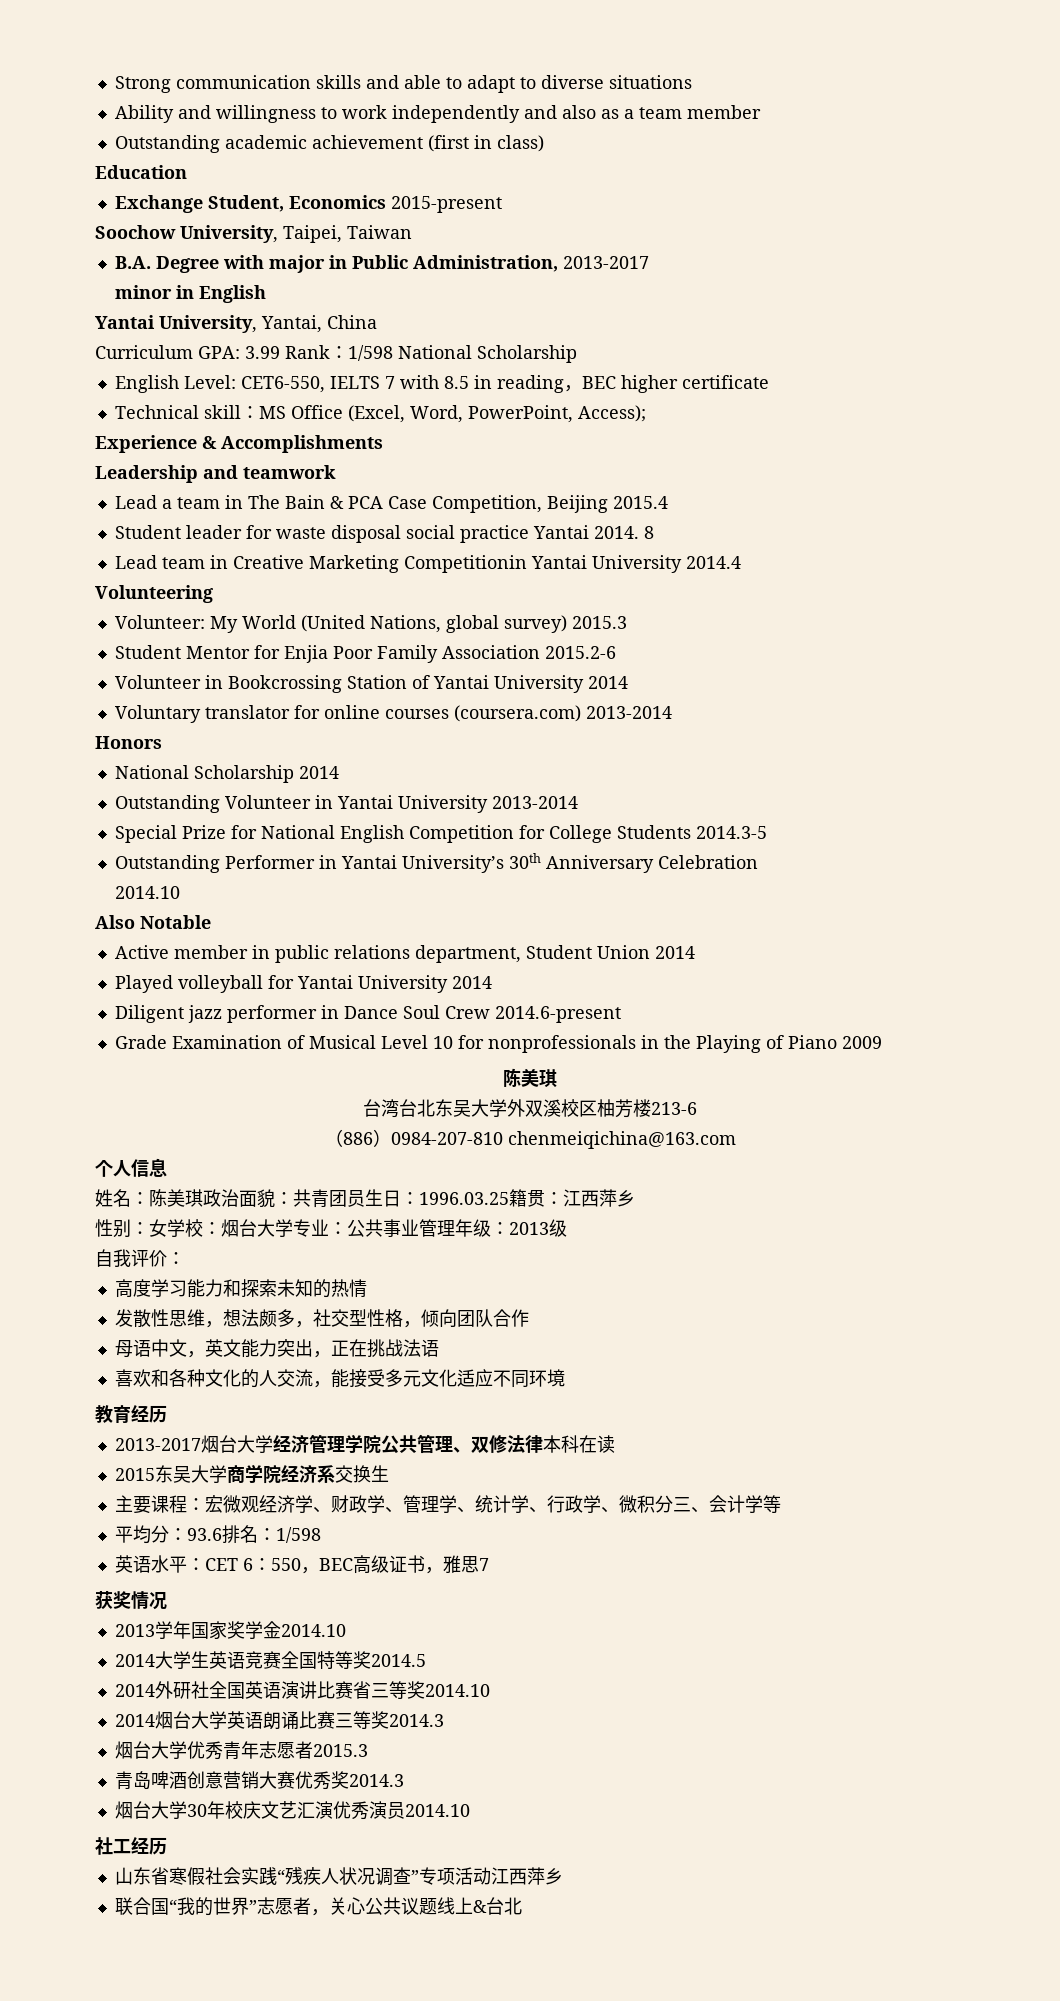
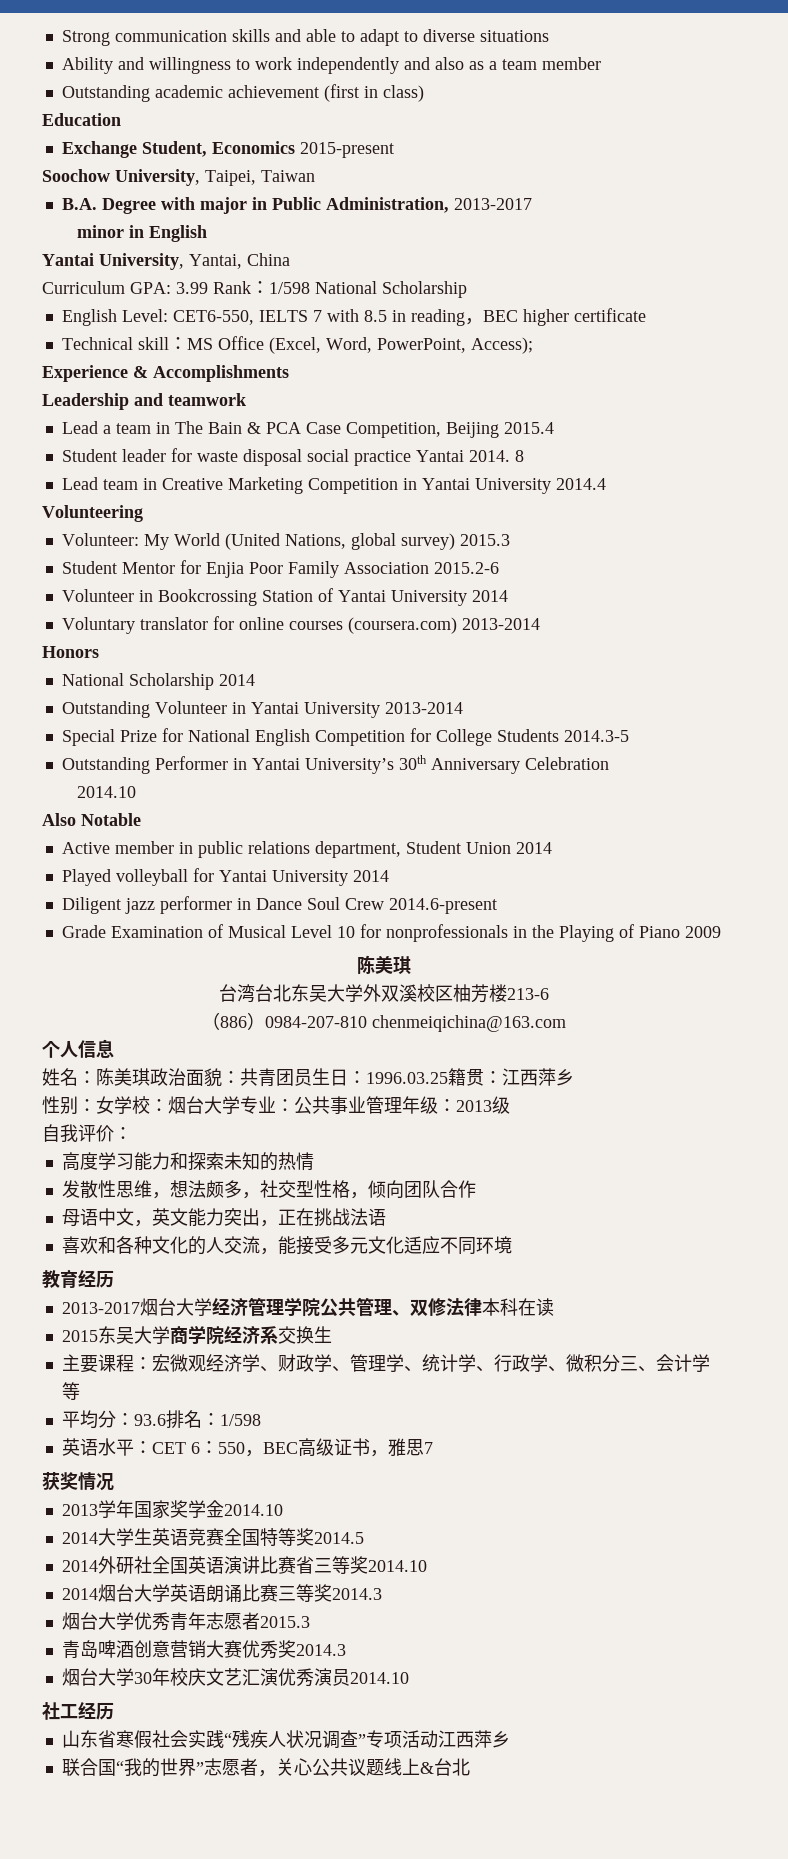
[403,555,527,573] Competitionin -> [307,478,417,494] Competition in

